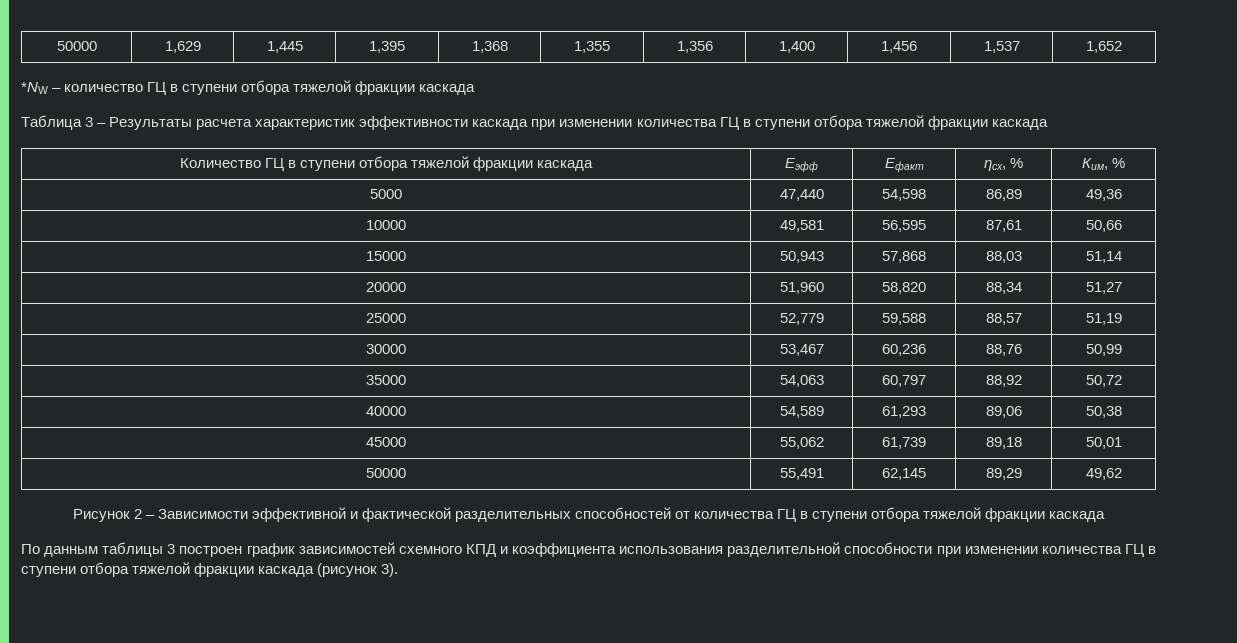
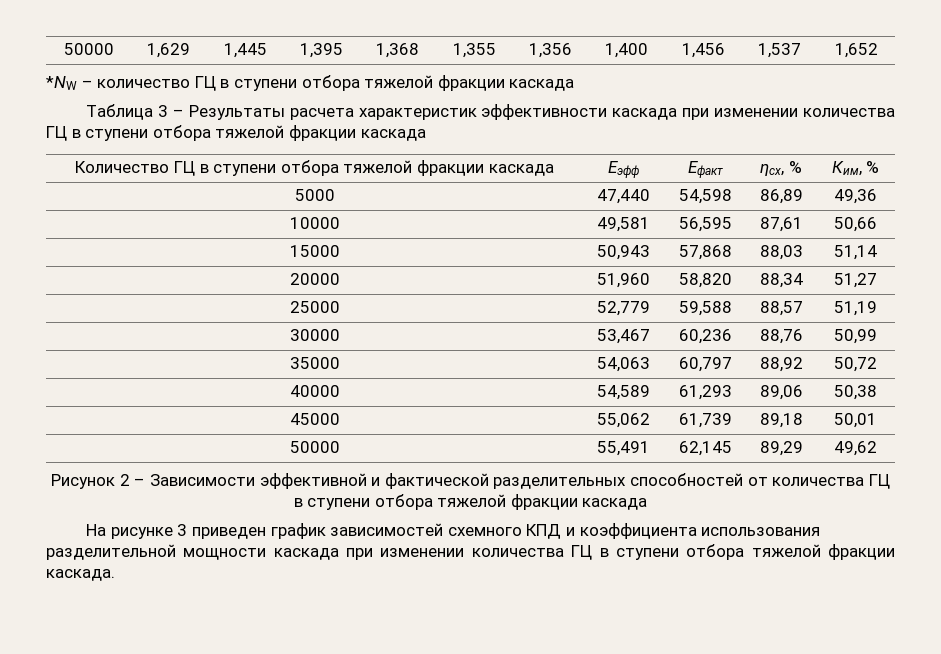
[21,542,243,557] По данным таблицы 3 построен -> [86,524,266,539] На рисунке 3 приведен
[844,542,1156,557] [21,562,399,577] способности при изменении количества ГЦ в ступени отбора тяжелой фракции каскада (рисунок 3). -> [183,544,896,560] [46,569,115,581] мощности каскада при изменении количества ГЦ в ступени отбора тяжелой фракции каскада.

